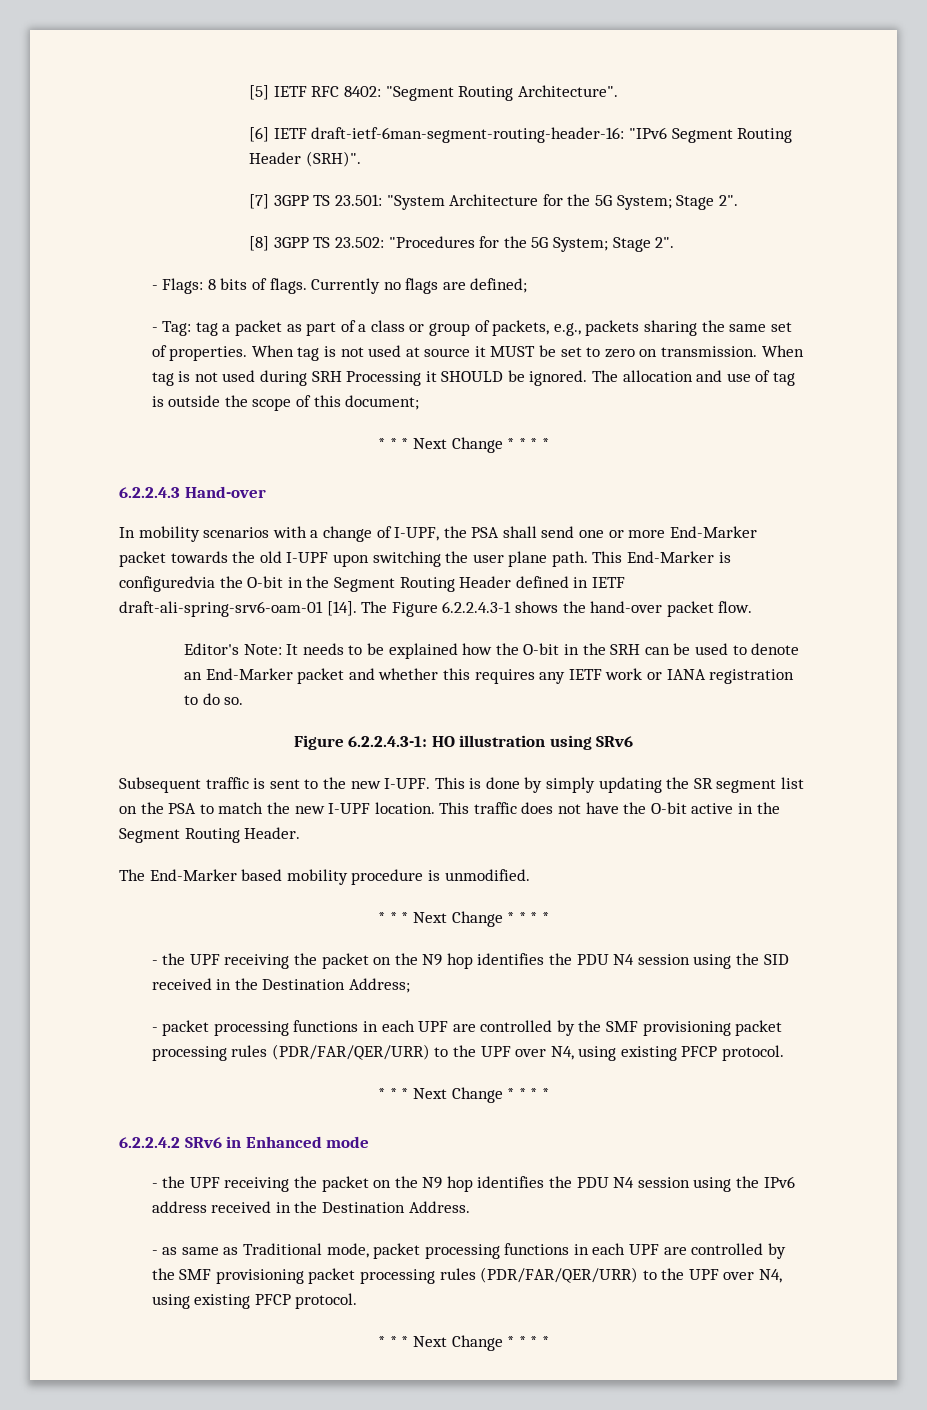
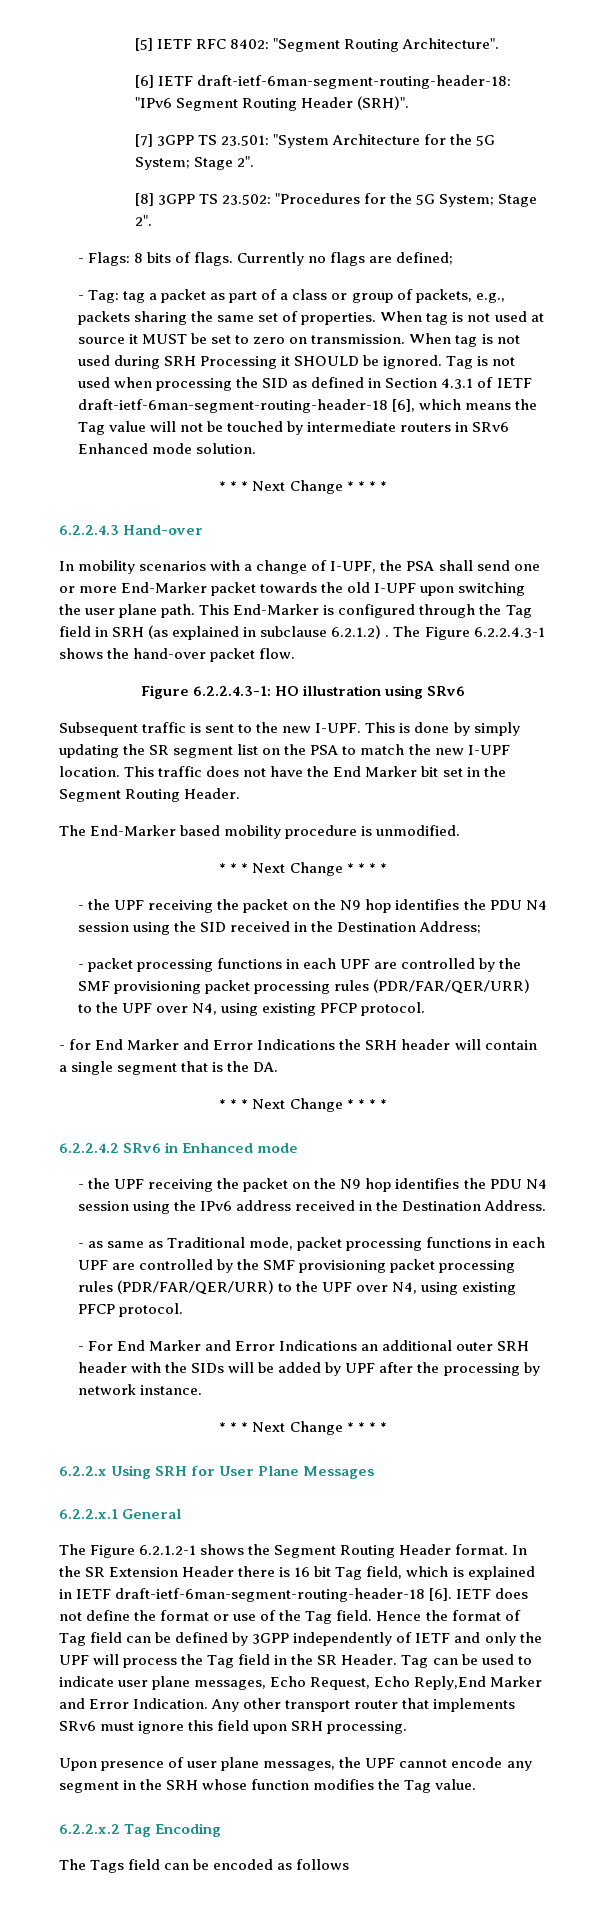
[311,127,625,143] draft-ietf-6man-segment-routing-header-16: -> [197,75,512,89] draft-ietf-6man-segment-routing-header-18:
[592,370,795,386] [151,395,420,411] The allocation and use of tag is outside the scope of this document; -> [446,356,516,369] [77,377,532,391] [77,399,538,413] [77,421,510,435] [77,443,257,454] Tag is not used when processing the SID as defined in Section 4.3.1 of IETF draft-ietf-6man-segment-routing-header-18 [6], which means the Tag value will not be touched by intermediate routers in SRv6 Enhanced mode solution.
[119,576,625,592] [119,601,357,617] configuredvia the O-bit in the Segment Routing Header defined in IETF draft-ali-spring-srv6-oam-01 [14]. -> [338,604,533,618] [59,625,390,640] configured through the Tag field in SRH (as explained in subclause 6.2.1.2) .
[184,643,800,659] [184,668,795,684] [184,693,244,705] // Editor's Note: It needs to be explained how the O-bit in the SRH can be used to denote an End-Marker packet and whether this requires any IETF work or IANA registration to do so. -> (296, 653) none
[650,802,734,814] O-bit active -> [333,766,463,777] End Marker bit set
(785, 1053) none -> [59,1039,537,1050] [59,1061,279,1075] // - for End Marker and Error Indications the SRH header will contain a single segment that is the DA.
[378,1335,549,1351] // * * * Next Change * * * * -> [77,1340,530,1351] [77,1362,540,1376] [77,1384,203,1395] [219,1421,387,1435] [59,1465,375,1479] [59,1509,182,1519] [59,1544,528,1558] [59,1566,535,1580] [59,1588,529,1602] [59,1610,521,1624] [59,1632,542,1646] [59,1654,532,1668] [59,1676,543,1690] [59,1698,516,1712] [59,1720,408,1734] [59,1757,532,1771] [59,1779,477,1793] [59,1823,222,1837] [59,1859,350,1873] // - For End Marker and Error Indications an additional outer SRH header with the SIDs will be added by UPF after the processing by network instance. // * * * Next Change * * * * // 6.2.2.x Using SRH for User Plane Messages // 6.2.2.x.1 General // The Figure 6.2.1.2-1 shows the Segment Routing Header format. In the SR Extension Header there is 16 bit Tag field, which is explained in IETF draft-ietf-6man-segment-routing-header-18 [6]. IETF does not define the format or use of the Tag field. Hence the format of Tag field can be defined by 3GPP independently of IETF and only the UPF will process the Tag field in the SR Header. Tag can be used to indicate user plane messages, Echo Request, Echo Reply,End Marker and Error Indication. Any other transport router that implements SRv6 must ignore this field upon SRH processing. // Upon presence of user plane messages, the UPF cannot encode any segment in the SRH whose function modifies the Tag value. // 6.2.2.x.2 Tag Encoding // The Tags field can be encoded as follows

